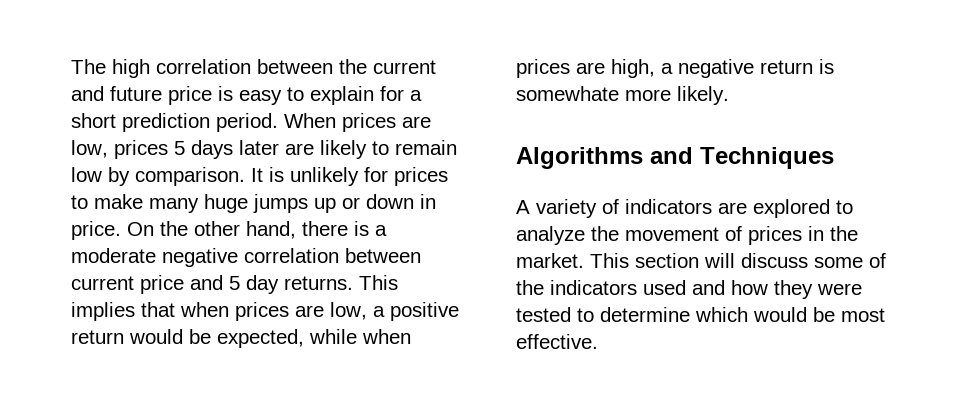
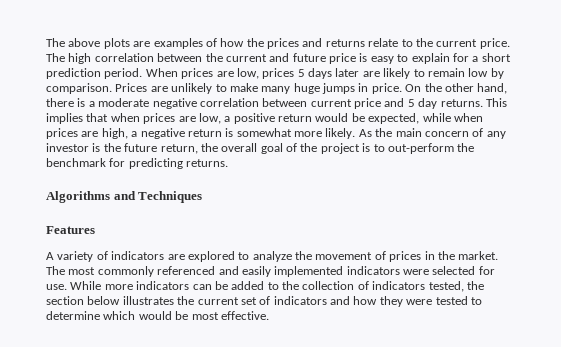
[71,59,106,74] The -> [46,38,510,49] [46,53,65,62] The above plots are examples of how the prices and returns relate to the current price. The
[251,167,448,186] It is unlikely for prices -> [115,83,213,94] Prices are unlikely
[314,194,414,213] up or down -> (355, 88) none
[516,86,619,101] somewhate -> [236,128,292,137] somewhat
(729, 95) none -> [358,128,506,139] [46,143,475,154] [46,158,229,169] As the main concern of any investor is the future return, the overall goal of the project is to out-perform the benchmark for predicting returns.
(834, 158) none -> [46,226,95,234] // Features
[590,253,886,268] [516,280,686,295] This section will discuss some of the indicators used -> [46,266,495,277] [46,281,484,292] [46,296,327,305] The most commonly referenced and easily implemented indicators were selected for use. While more indicators can be added to the collection of indicators tested, the section below illustrates the current set of indicators

